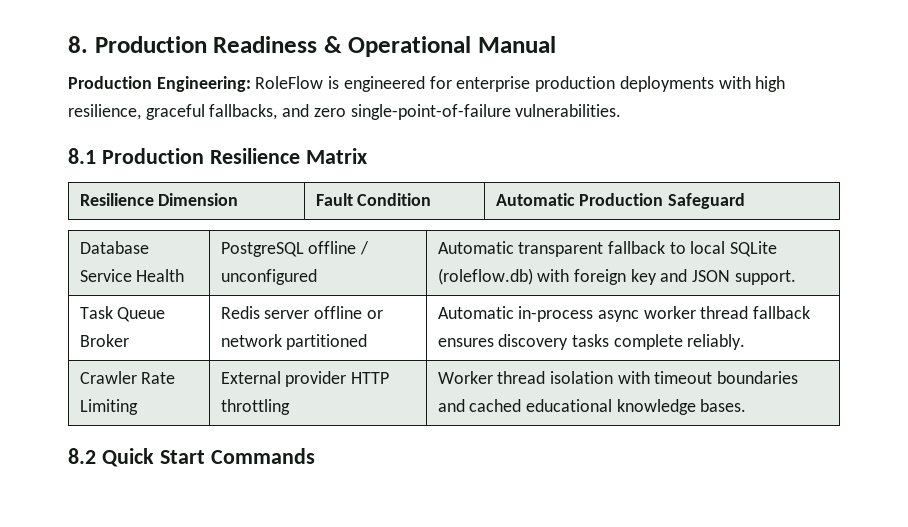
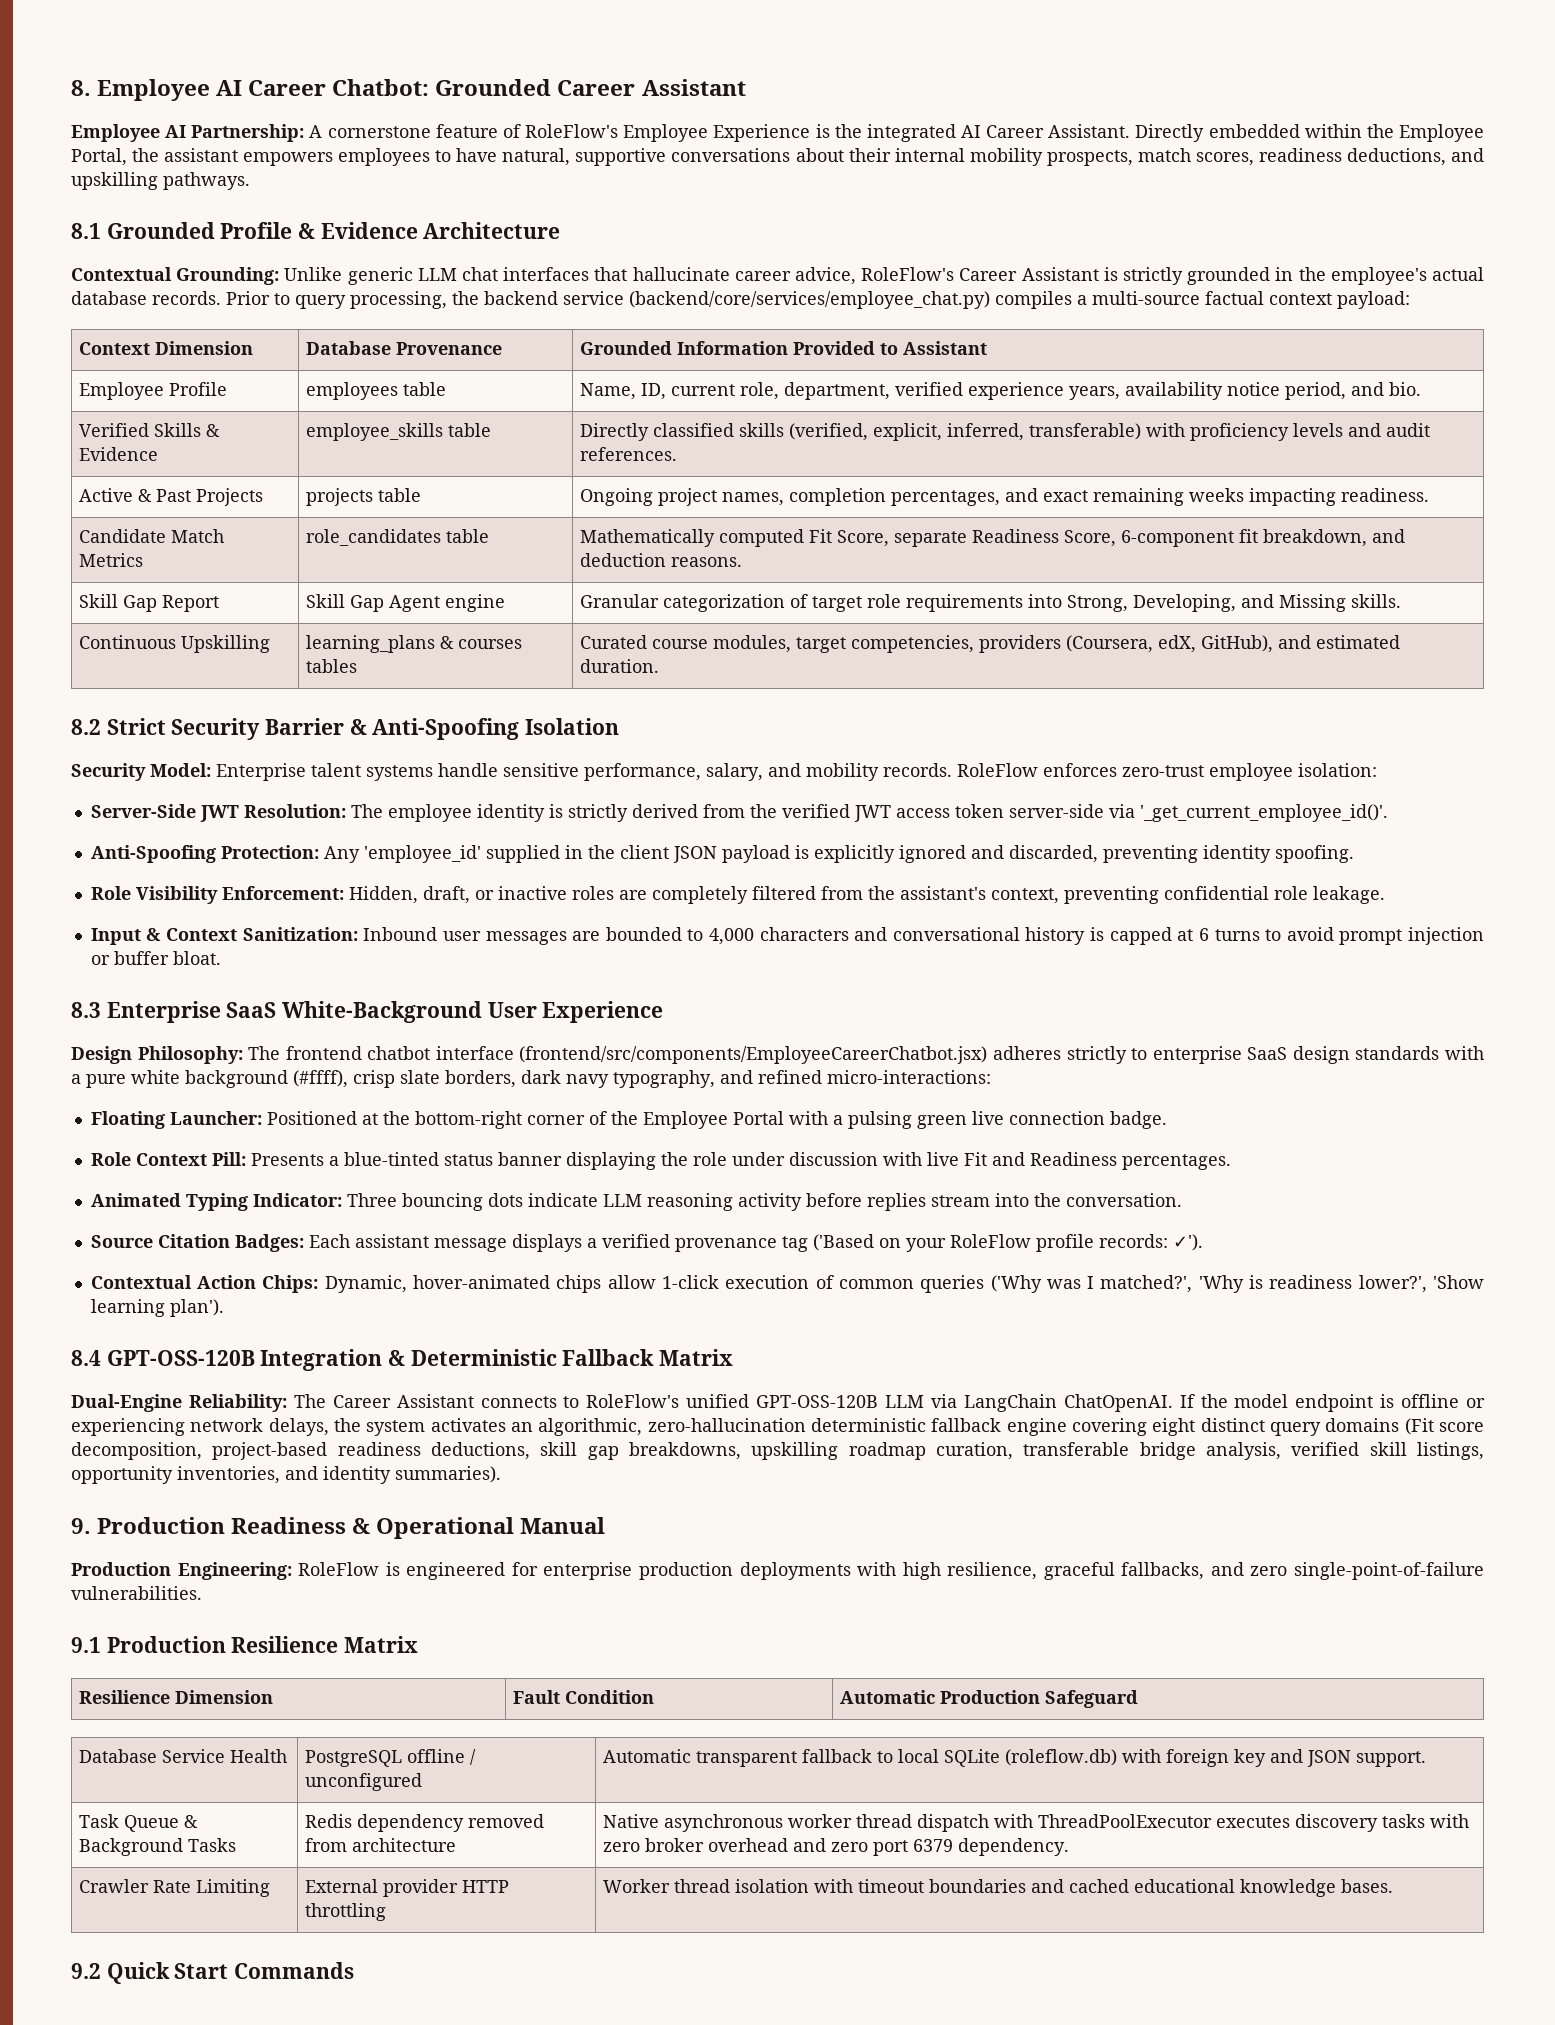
(88, 44) none -> [97,79,746,101] [71,124,1485,142] [71,148,1484,166] [71,172,250,190] [71,222,561,239] [71,267,1485,285] [71,291,1410,309] [79,341,254,355] [306,341,503,355] [580,341,988,355] [79,382,228,400] [306,382,447,400] [580,382,1422,400] [79,423,221,437] [79,447,159,461] [306,423,492,441] [580,423,1431,441] [580,447,678,461] [79,488,264,506] [306,488,422,506] [580,488,1430,506] [79,529,225,543] [79,553,144,567] [306,529,490,546] [580,529,1406,547] [580,553,743,567] [79,594,220,612] [306,594,506,612] [580,594,1402,612] [79,635,271,653] [306,635,523,653] [306,659,358,673] [580,635,1401,653] [580,659,660,673] [71,718,620,740] [71,763,1377,781] [90,804,1388,822] [90,845,1354,863] [90,886,1385,904] [90,927,1485,945] [90,951,221,965] [71,1001,664,1023] [71,1046,1485,1064] [71,1070,991,1088] [90,1111,1167,1129] [90,1152,1231,1170] [90,1193,1182,1211] [90,1234,1203,1252] [90,1275,1484,1293] [90,1299,224,1317] [71,1349,734,1371] [71,1394,1486,1412] [71,1418,1484,1436] [71,1442,1484,1460] [71,1466,501,1484] [71,1518,91,1534] Employee AI Career Chatbot: Grounded Career Assistant // Employee AI Partnership: A cornerstone feature of RoleFlow's Employee Experience is the integrated AI Career Assistant. Directly embedded within the Employee Portal, the assistant empowers employees to have natural, supportive conversations about their internal mobility prospects, match scores, readiness deductions, and upskilling pathways. // 8.1 Grounded Profile & Evidence Architecture // Contextual Grounding: Unlike generic LLM chat interfaces that hallucinate career advice, RoleFlow's Career Assistant is strictly grounded in the employee's actual database records. Prior to query processing, the backend service (backend/core/services/employee_chat.py) compiles a multi-source factual context payload: // Context Dimension | Database Provenance | Grounded Information Provided to Assistant // Employee Profile | employees table | Name, ID, current role, department, verified experience years, availability notice period, and bio. // Verified Skills & Evidence | employee_skills table | Directly classified skills (verified, explicit, inferred, transferable) with proficiency levels and audit references. // Active & Past Projects | projects table | Ongoing project names, completion percentages, and exact remaining weeks impacting readiness. // Candidate Match Metrics | role_candidates table | Mathematically computed Fit Score, separate Readiness Score, 6-component fit breakdown, and deduction reasons. // Skill Gap Report | Skill Gap Agent engine | Granular categorization of target role requirements into Strong, Developing, and Missing skills. // Continuous Upskilling | learning_plans & courses tables | Curated course modules, target competencies, providers (Coursera, edX, GitHub), and estimated duration. // 8.2 Strict Security Barrier & Anti-Spoofing Isolation // Security Model: Enterprise talent systems handle sensitive performance, salary, and mobility records. RoleFlow enforces zero-trust employee isolation: // Server-Side JWT Resolution: The employee identity is strictly derived from the verified JWT access token server-side via '_get_current_employee_id()'. // Anti-Spoofing Protection: Any 'employee_id' supplied in the client JSON payload is explicitly ignored and discarded, preventing identity spoofing. // Role Visibility Enforcement: Hidden, draft, or inactive roles are completely filtered from the assistant's context, preventing confidential role leakage. // Input & Context Sanitization: Inbound user messages are bounded to 4,000 characters and conversational history is capped at 6 turns to avoid prompt injection or buffer bloat. // 8.3 Enterprise SaaS White-Background User Experience // Design Philosophy: The frontend chatbot interface (frontend/src/components/EmployeeCareerChatbot.jsx) adheres strictly to enterprise SaaS design standards with a pure white background (#ffff), crisp slate borders, dark navy typography, and refined micro-interactions: // Floating Launcher: Positioned at the bottom-right corner of the Employee Portal with a pulsing green live connection badge. // Role Context Pill: Presents a blue-tinted status banner displaying the role under discussion with live Fit and Readiness percentages. // Animated Typing Indicator: Three bouncing dots indicate LLM reasoning activity before replies stream into the conversation. // Source Citation Badges: Each assistant message displays a verified provenance tag ('Based on your RoleFlow profile records: ✓'). // Contextual Action Chips: Dynamic, hover-animated chips allow 1-click execution of common queries ('Why was I matched?', 'Why is readiness lower?', 'Show learning plan'). // 8.4 GPT-OSS-120B Integration & Deterministic Fallback Matrix // Dual-Engine Reliability: The Career Assistant connects to RoleFlow's unified GPT-OSS-120B LLM via LangChain ChatOpenAI. If the model endpoint is offline or experiencing network delays, the system activates an algorithmic, zero-hallucination deterministic fallback engine covering eight distinct query domains (Fit score decomposition, project-based readiness deductions, skill gap breakdowns, upskilling roadmap curation, transferable bridge analysis, verified skill listings, opportunity inventories, and identity summaries). // 9.
[68,148,96,164] 8.1 -> [71,1637,101,1653] 9.1
[79,334,129,347] [220,306,383,319] [220,334,368,350] [437,306,811,322] [437,334,746,350] Broker | Redis server offline or network partitioned | Automatic in-process async worker thread fallback ensures discovery tasks complete reliably. -> [184,1815,199,1828] [79,1838,237,1856] [305,1814,545,1832] [305,1838,457,1852] [603,1814,1470,1832] [603,1838,1070,1856] & Background Tasks | Redis dependency removed from architecture | Native asynchronous worker thread dispatch with ThreadPoolExecutor executes discovery tasks with zero broker overhead and zero port 6379 dependency.
[68,448,96,464] 8.2 -> [71,1963,101,1979] 9.2

